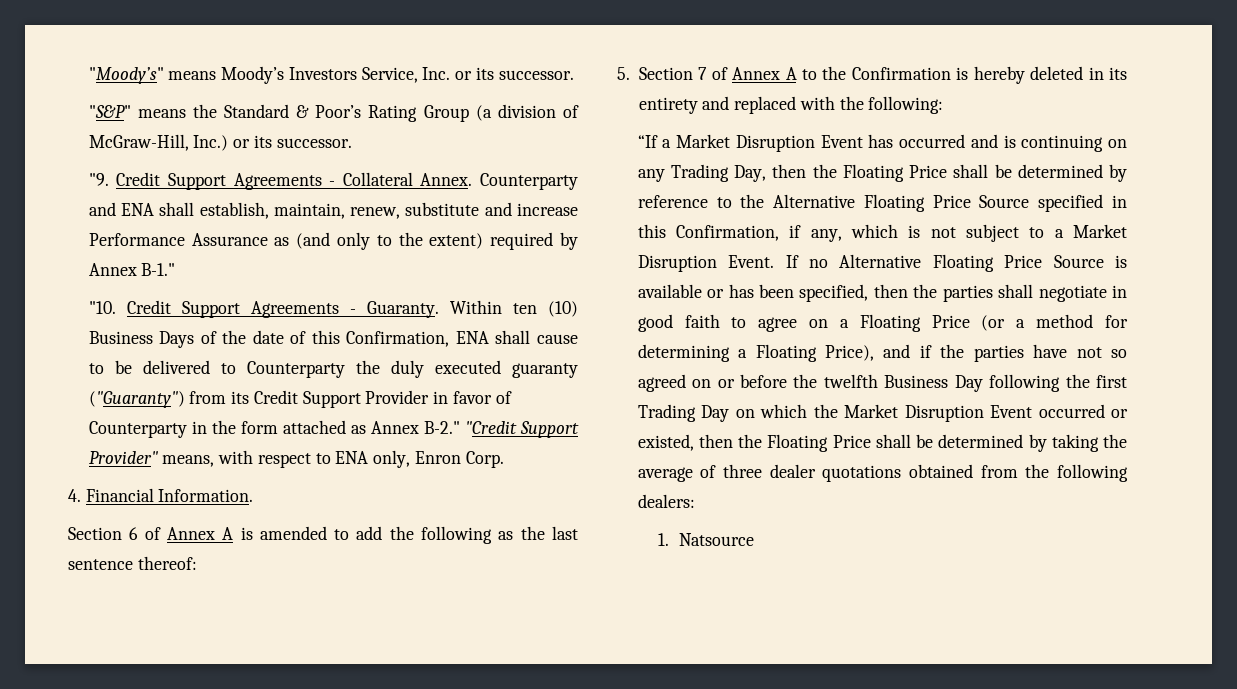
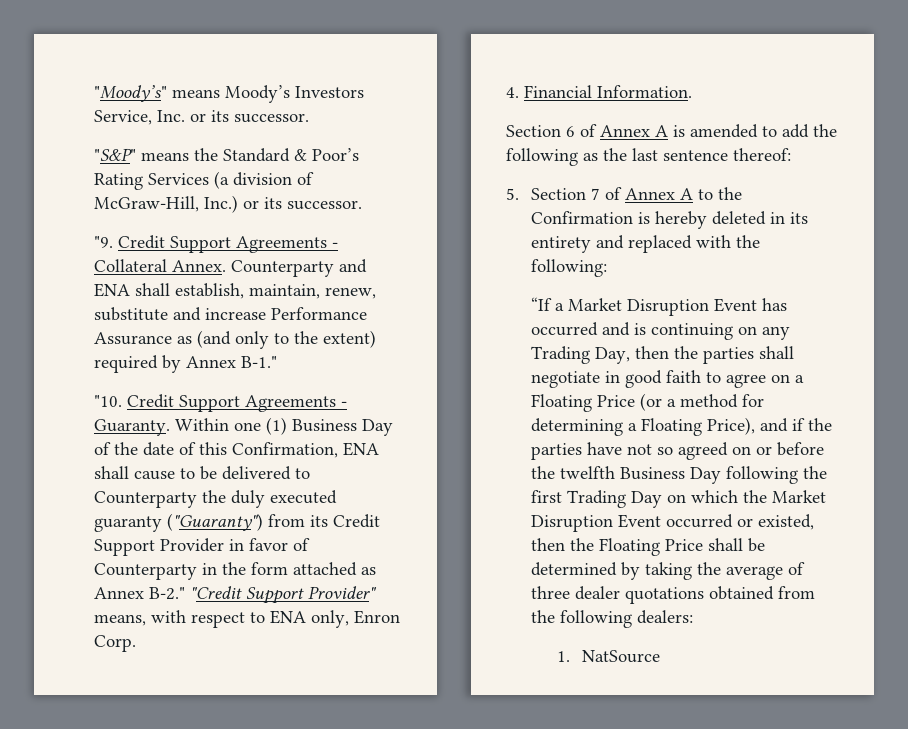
[423,105,469,122] Group -> [148,173,210,185] Services
[512,301,578,317] [88,331,195,348] ten (10) Business Days -> [234,417,394,436] one (1) Business Day
[842,164,1127,182] [637,194,1127,212] [637,224,1127,242] [637,254,1127,272] [637,284,938,302] Floating Price shall be determined by reference to the Alternative Floating Price Source specified in this Confirmation, if any, which is not subject to a Market Disruption Event. If no Alternative Floating Price Source is available or has been specified, then the -> (699, 352) none
[679,533,755,546] Natsource -> [581,650,660,663] NatSource

